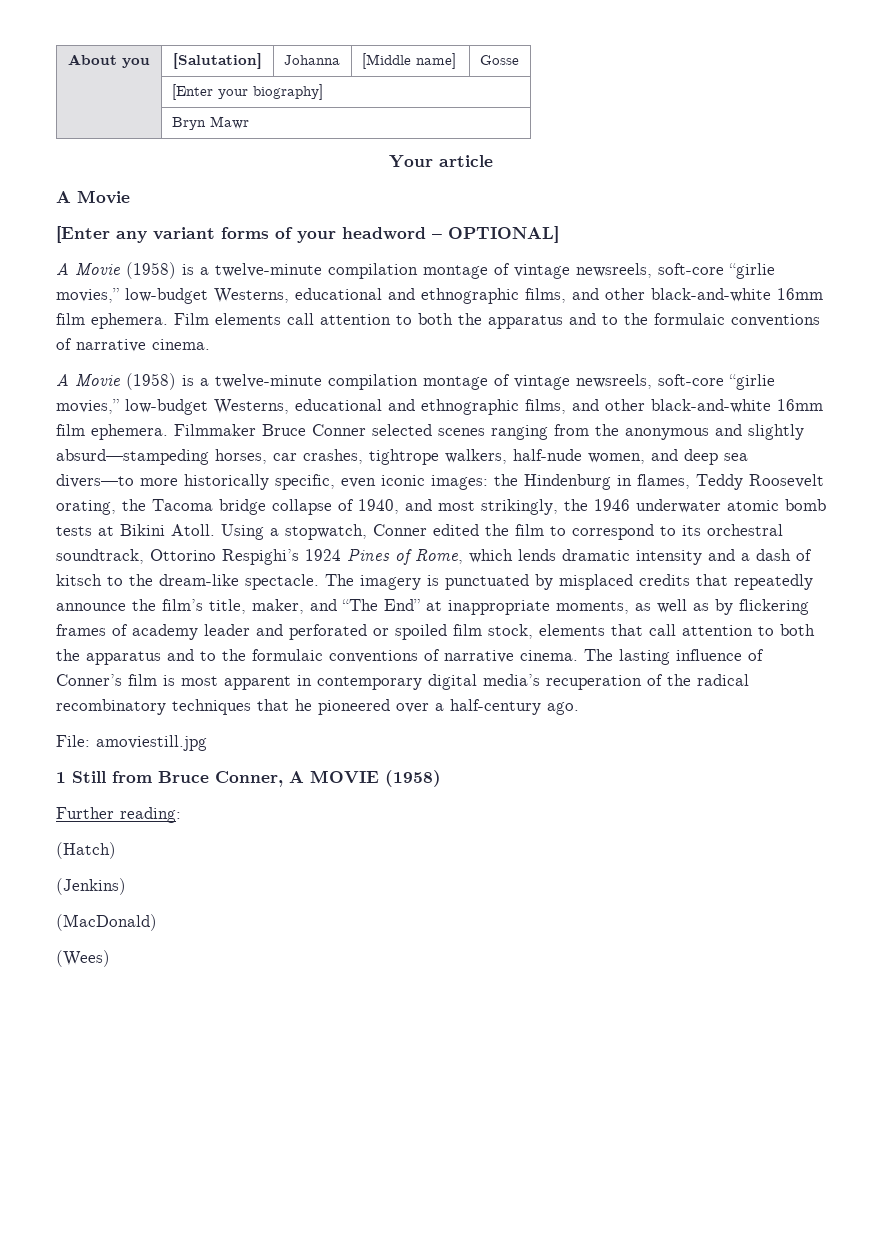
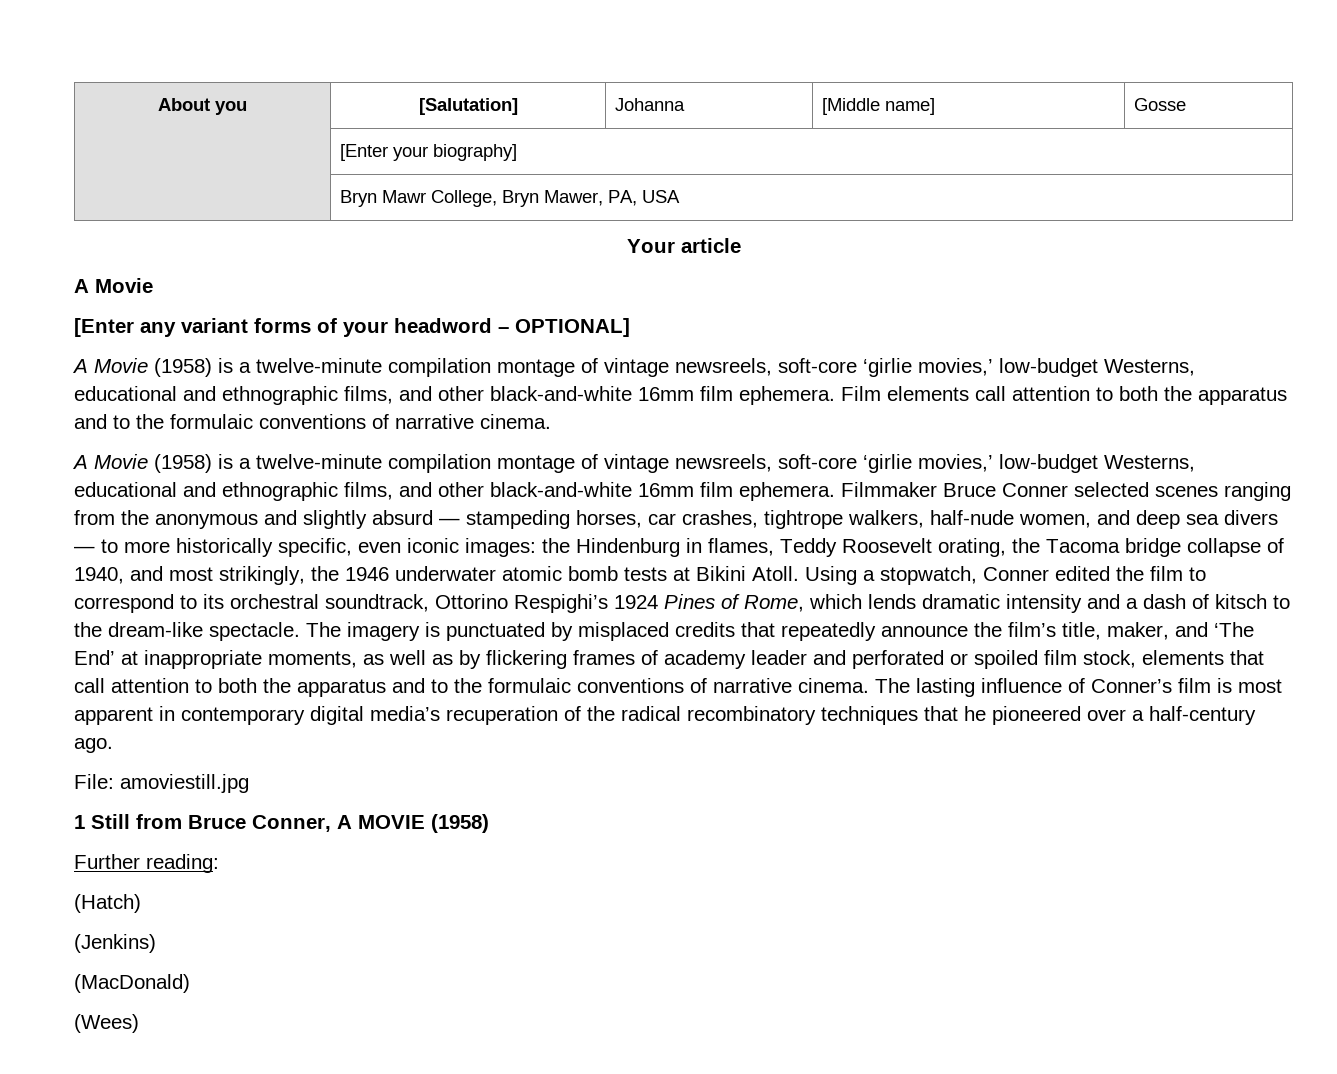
(249, 122) none -> [431,190,681,207] College, Bryn Mawer, PA, USA
[729,263,775,279] [56,288,119,303] “girlie movies,” -> [863,358,993,377] ‘girlie movies,’
[729,374,775,390] [56,399,119,414] “girlie movies,” -> [863,454,993,473] ‘girlie movies,’
[56,449,209,465] absurd—stampeding -> [372,510,570,529] absurd — stampeding
[56,474,134,488] divers—to -> [1224,510,1278,525] [74,539,118,553] divers — to
[342,599,420,611] “The End” -> [1214,622,1254,637] [74,650,115,665] ‘The End’

